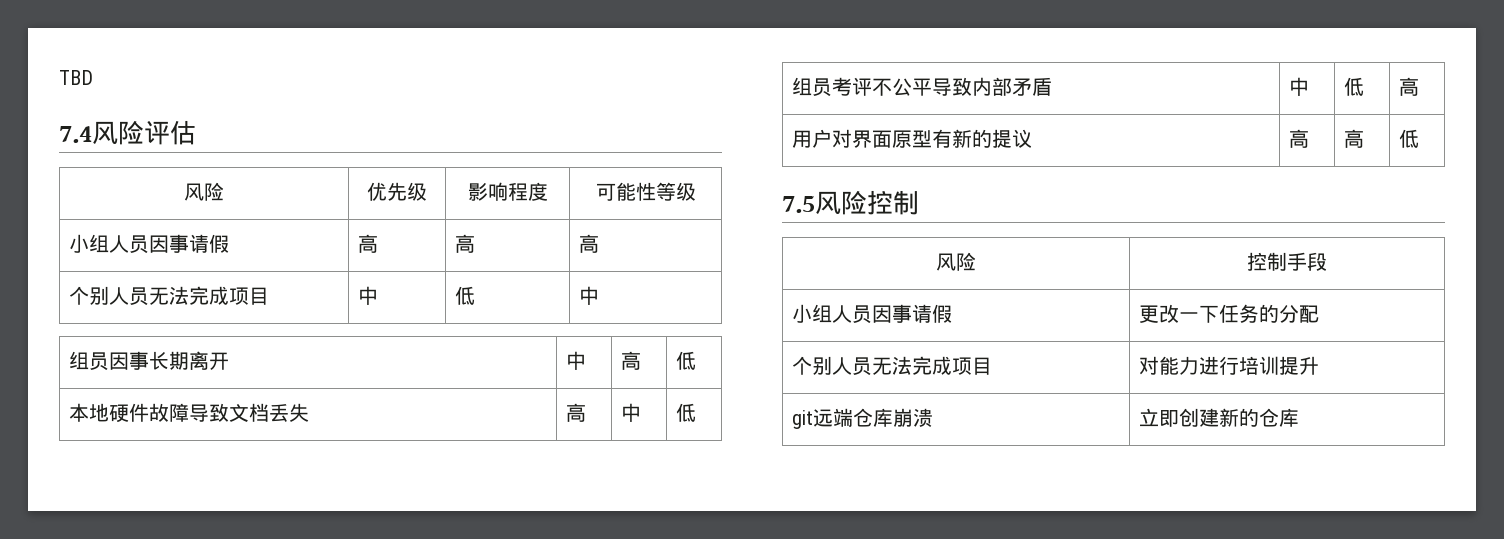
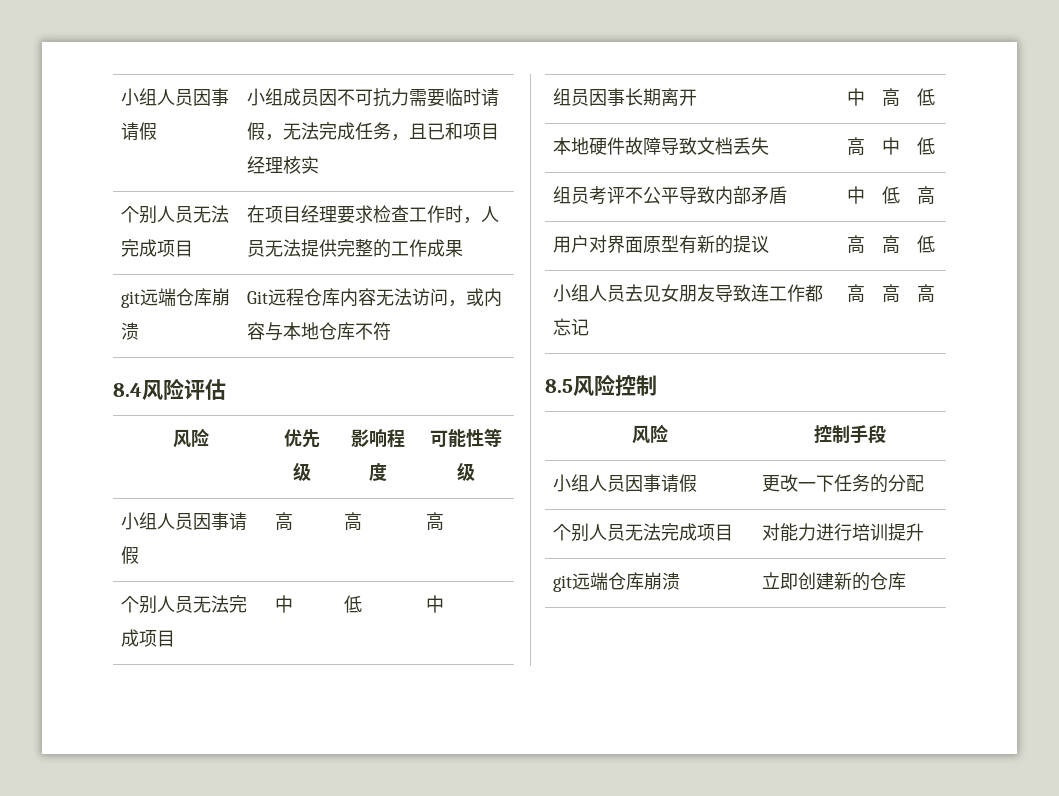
[59,70,93,85] [59,126,92,143] TBD // 7.4 -> [121,88,230,106] [121,122,158,141] [247,88,500,107] [247,122,500,141] [247,156,320,174] [121,205,230,224] [121,239,194,257] [247,205,500,224] [247,239,464,258] [121,288,231,308] [121,322,140,340] [247,288,503,307] [247,322,392,341] [113,383,142,397] 小组人员因事请假 | 小组成员因不可抗力需要临时请假，无法完成任务，且已和项目经理核实 // 个别人员无法完成项目 | 在项目经理要求检查工作时，人员无法提供完整的工作成果 // git远端仓库崩溃 | Git远程仓库内容无法访问，或内容与本地仓库不符 // 8.4
[782,196,815,213] // 7.5 -> [553,284,824,302] [553,318,590,336] [847,284,866,303] [882,284,901,303] [917,284,936,303] [545,379,573,393] // 小组人员去见女朋友导致连工作都忘记 | 高 | 高 | 高 // 8.5

